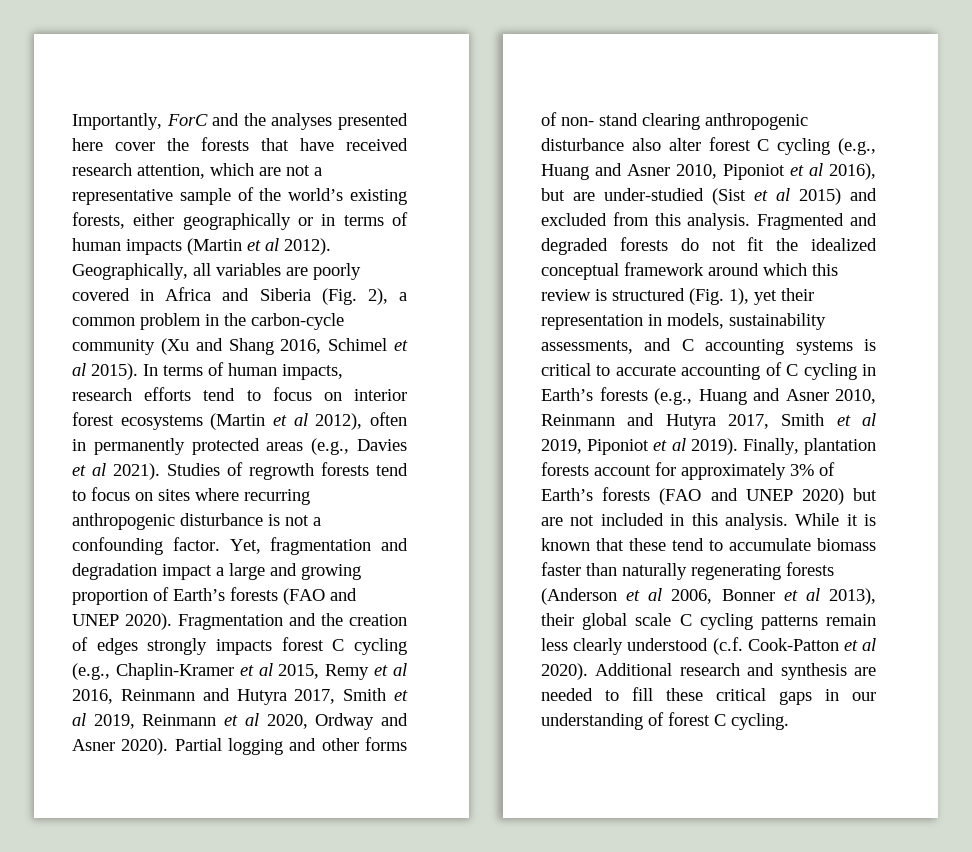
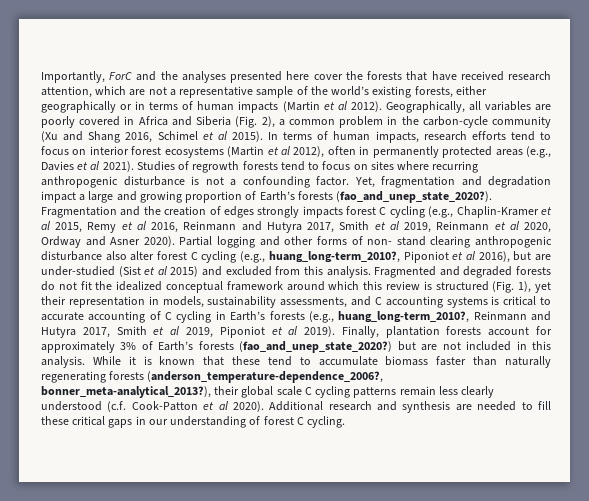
[283,588,357,605] [72,613,172,630] (FAO and UNEP 2020). -> [336,191,493,203] (fao_and_unep_state_2020?).
[541,163,717,180] Huang and Asner 2010, -> [268,251,400,263] huang_long-term_2010?,
[698,388,876,405] Huang and Asner 2010, -> [338,311,470,323] huang_long-term_2010?,
[659,488,844,505] (FAO and UNEP 2020) -> [239,341,393,353] (fao_and_unep_state_2020?)
[541,588,876,605] (Anderson et al 2006, Bonner et al 2013), -> [147,371,384,383] [41,386,211,398] (anderson_temperature-dependence_2006?, bonner_meta-analytical_2013?),

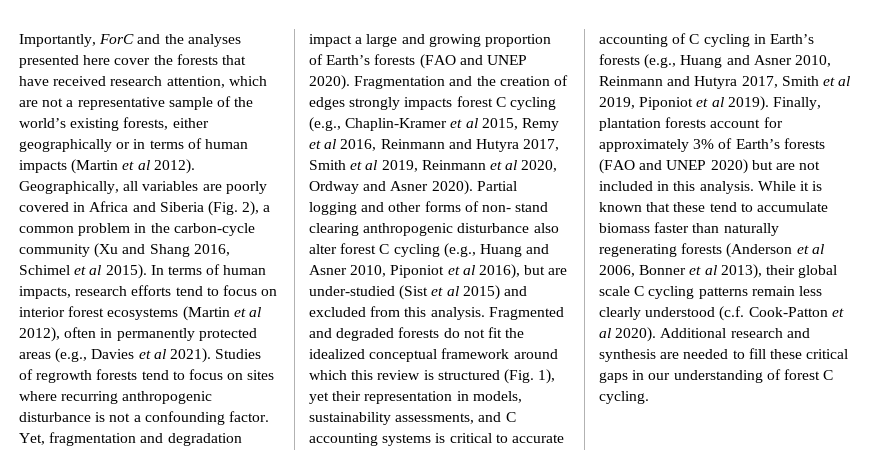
[336,191,493,203] (fao_and_unep_state_2020?). -> [419,54,527,69] [309,75,350,90] (FAO and UNEP 2020).
[268,251,400,263] huang_long-term_2010?, -> [479,244,550,257] [309,265,387,277] Huang and Asner 2010,
[338,311,470,323] huang_long-term_2010?, -> [680,55,831,68] Huang and Asner 2010,
[239,341,393,353] (fao_and_unep_state_2020?) -> [599,159,748,174] (FAO and UNEP 2020)
[147,371,384,383] [41,386,211,398] (anderson_temperature-dependence_2006?, bonner_meta-analytical_2013?), -> [726,243,824,258] [599,264,762,279] (Anderson et al 2006, Bonner et al 2013),

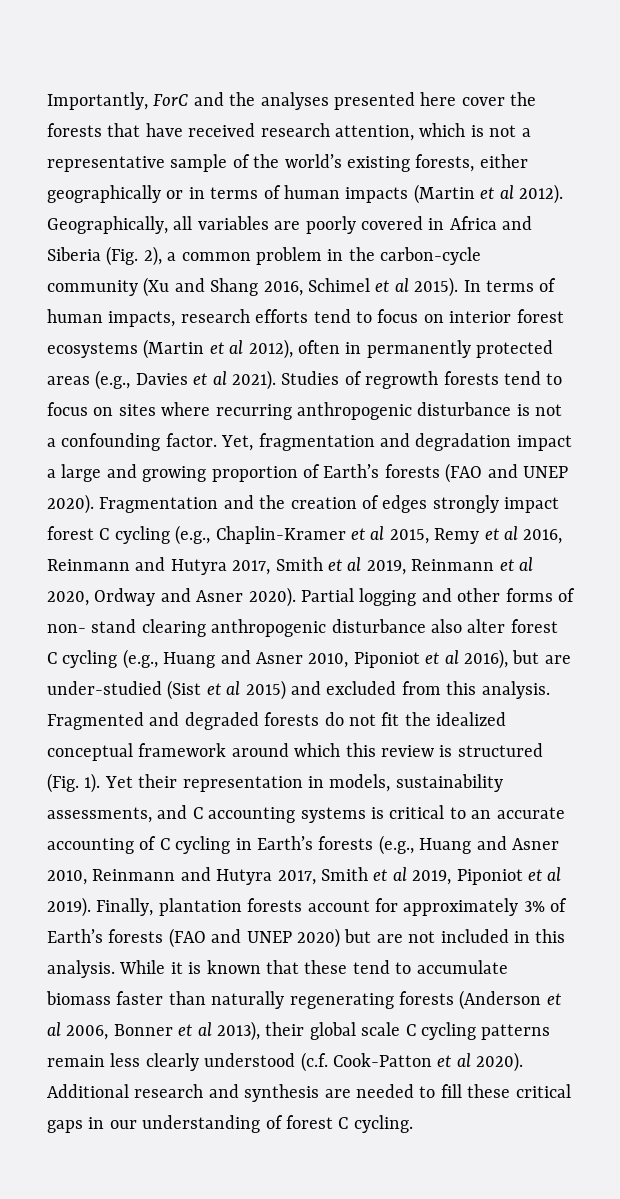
[19,100,38,107] are -> [470,125,484,137] is
[404,97,453,110] impacts -> [504,497,560,513] impact
[538,369,556,384] [309,392,329,404] 1), yet -> [84,773,133,793] 1). Yet
(508, 438) none -> [471,810,492,819] an

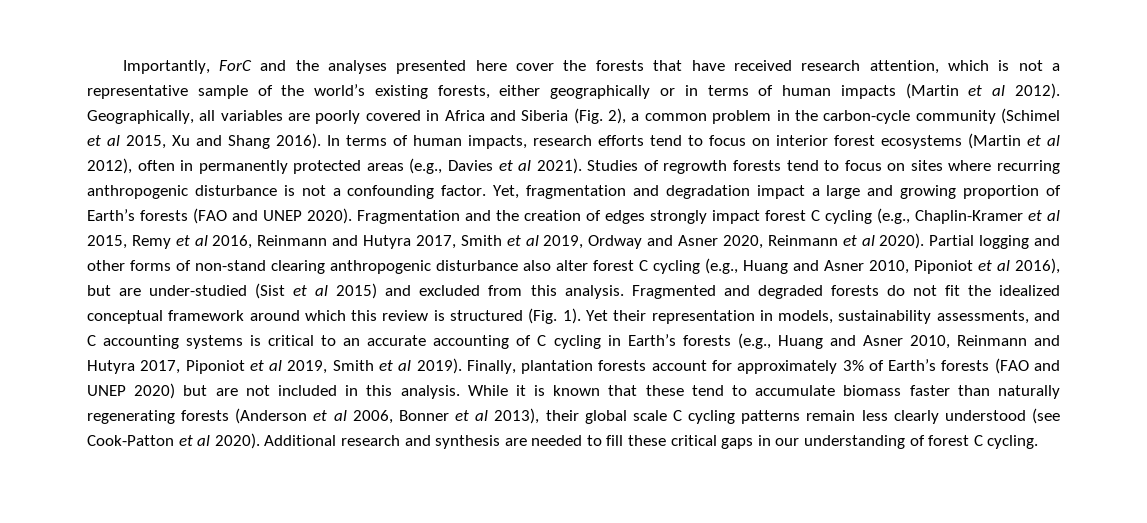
[143,277,459,297] (Xu and Shang 2016, Schimel et al 2015). -> [1000,108,1060,124] [87,133,321,149] (Schimel et al 2015, Xu and Shang 2016).
[411,557,533,571] [47,588,244,606] Reinmann et al 2020, Ordway and Asner -> [588,235,875,249] Ordway and Asner 2020, Reinmann et al
[47,619,137,633] non- stand -> [195,260,266,271] non-stand
[321,867,523,885] Smith et al 2019, Piponiot -> [185,360,374,374] Piponiot et al 2019, Smith
[300,1052,328,1072] (c.f. -> [1031,408,1060,424] (see

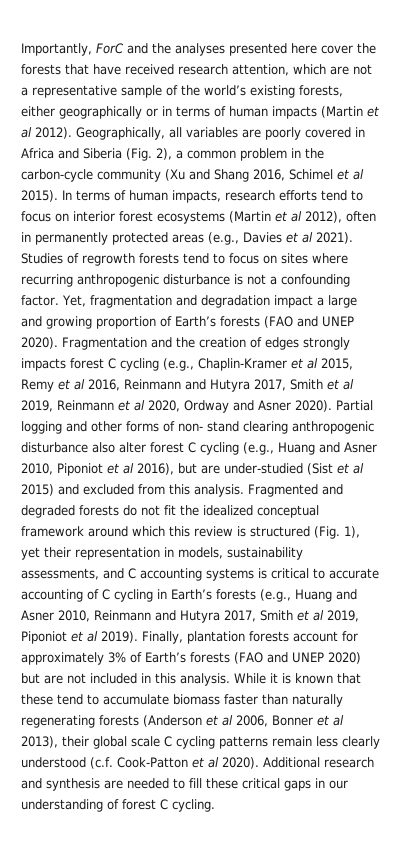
[998,60,1010,71] is -> [330,66,349,75] are
[1000,108,1060,124] [87,133,321,149] (Schimel et al 2015, Xu and Shang 2016). -> [165,169,364,182] [21,190,58,202] (Xu and Shang 2016, Schimel et al 2015).
[712,210,760,224] impact -> [21,358,66,371] impacts
[588,235,875,249] Ordway and Asner 2020, Reinmann et al -> [57,400,291,413] Reinmann et al 2020, Ordway and Asner
[195,260,266,271] non-stand -> [178,421,239,432] non- stand
[562,308,608,324] 1). Yet -> [344,526,360,538] [21,547,40,560] 1), yet
[343,338,361,346] an -> (325, 573) none
[185,360,374,374] Piponiot et al 2019, Smith -> [260,610,359,622] [21,631,67,644] Smith et al 2019, Piponiot
[1031,408,1060,424] (see -> [90,757,113,769] (c.f.

